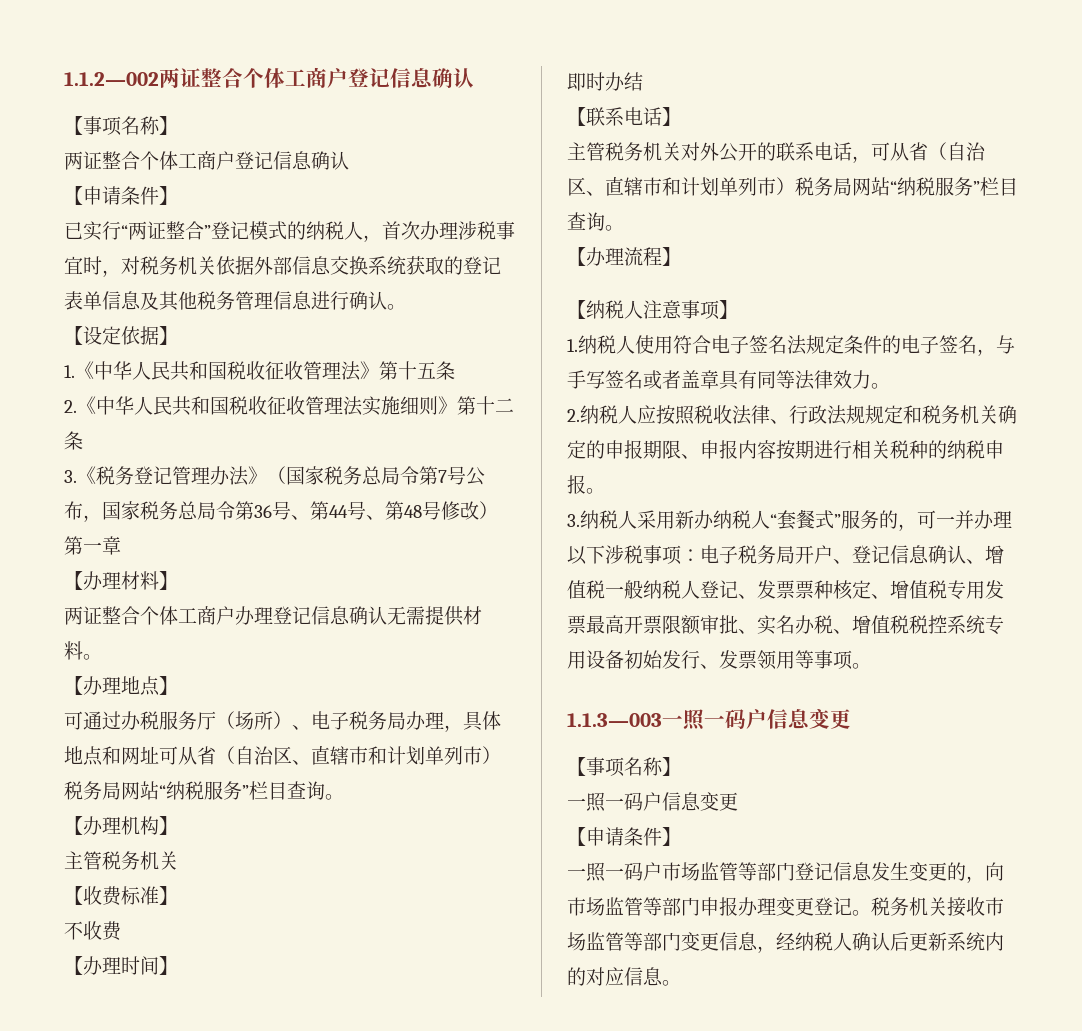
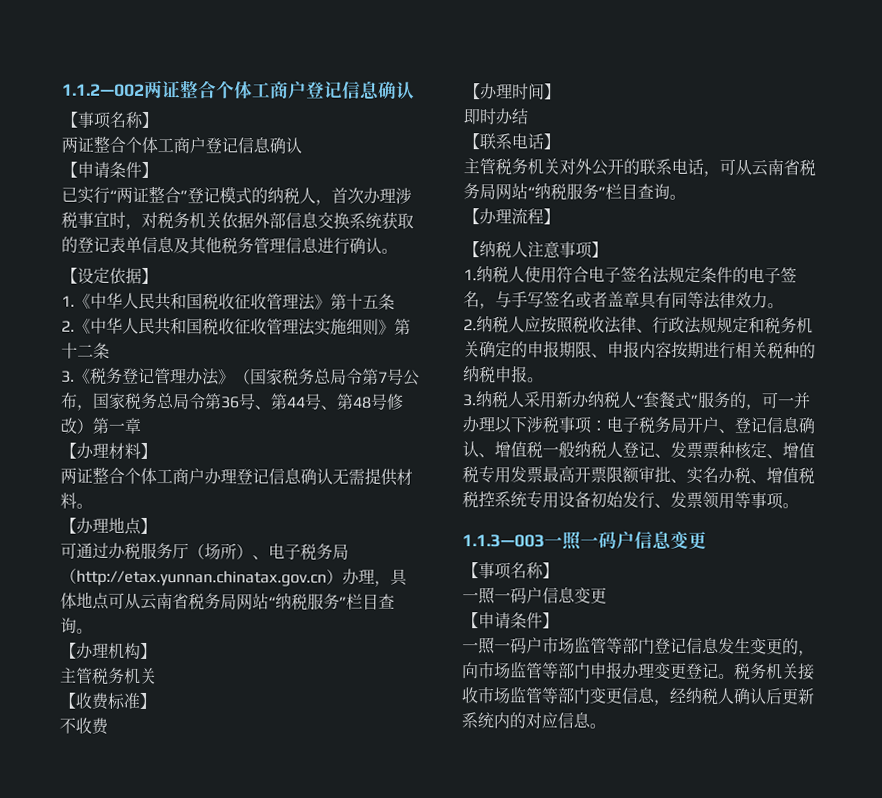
(406, 721) none -> [60,568,343,587] （http://etax.yunnan.chinatax.gov.cn）
[102,746,501,765] 和网址可从省（自治区、直辖市和计划单列市） -> [108,592,189,611] 可从云南省
[909,142,986,161] [567,177,795,196] 省（自治区、直辖市和计划单列市） -> [751,159,800,177] 云南省

